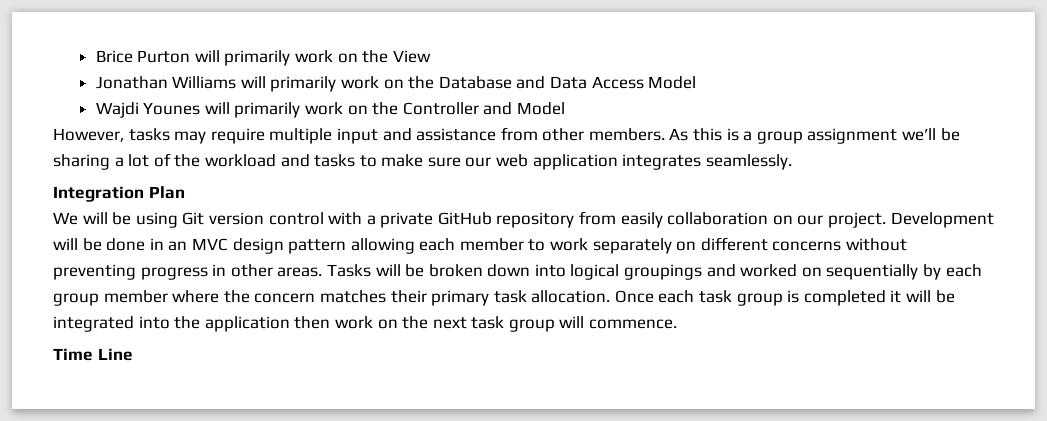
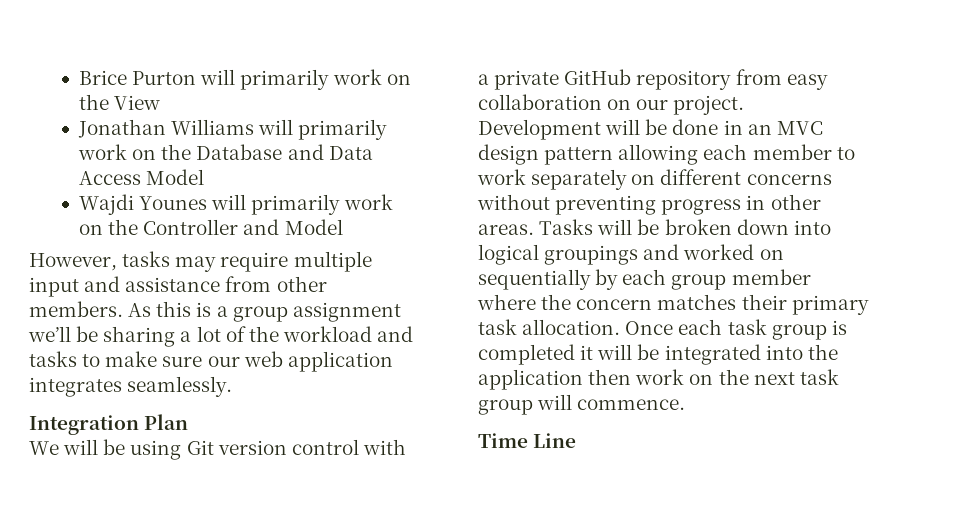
[620,212,663,228] easily -> [786,74,828,90] easy

